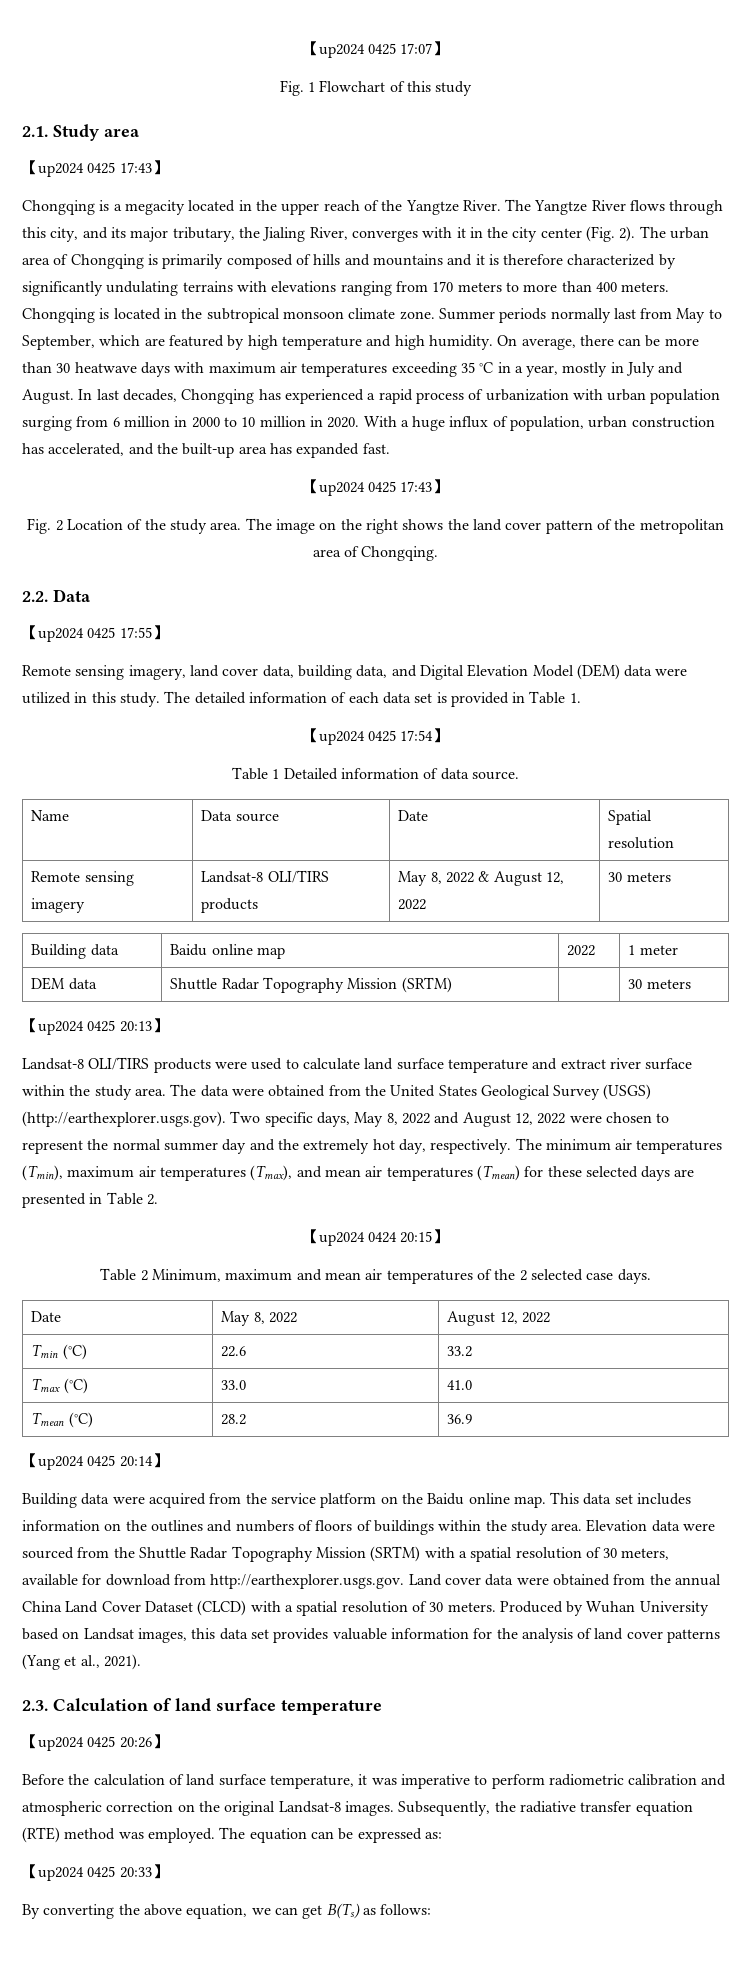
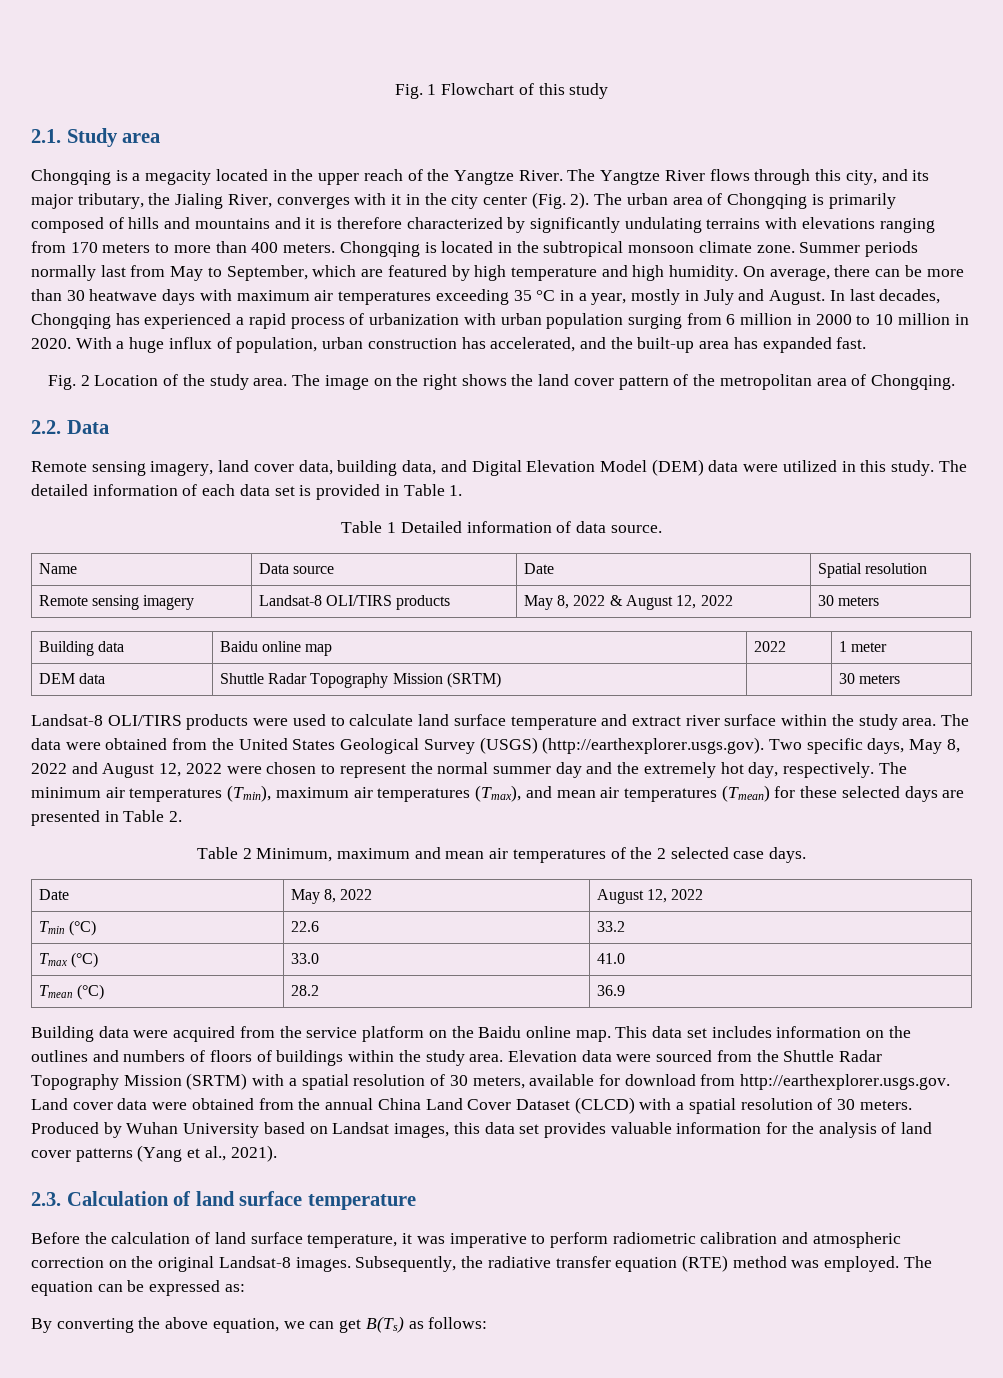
[302,41,449,58] 【up2024 0425 17:07】 // -> (394, 91) none
[22,160,168,177] // 【up2024 0425 17:43】 -> (161, 138) none
[302,479,449,496] // 【up2024 0425 17:43】 -> (867, 343) none
[22,625,168,642] // 【up2024 0425 17:55】 -> (109, 427) none
[302,728,449,745] // 【up2024 0425 17:54】 -> (463, 490) none
[22,1018,168,1035] // 【up2024 0425 20:13】 -> (900, 679) none
[302,1229,449,1246] // 【up2024 0424 20:15】 -> (183, 816) none
[22,1453,168,1470] // 【up2024 0425 20:14】 -> (625, 990) none
[22,1734,168,1751] // 【up2024 0425 20:26】 -> (416, 1202) none
[22,1864,168,1881] // 【up2024 0425 20:33】 -> (245, 1288) none

